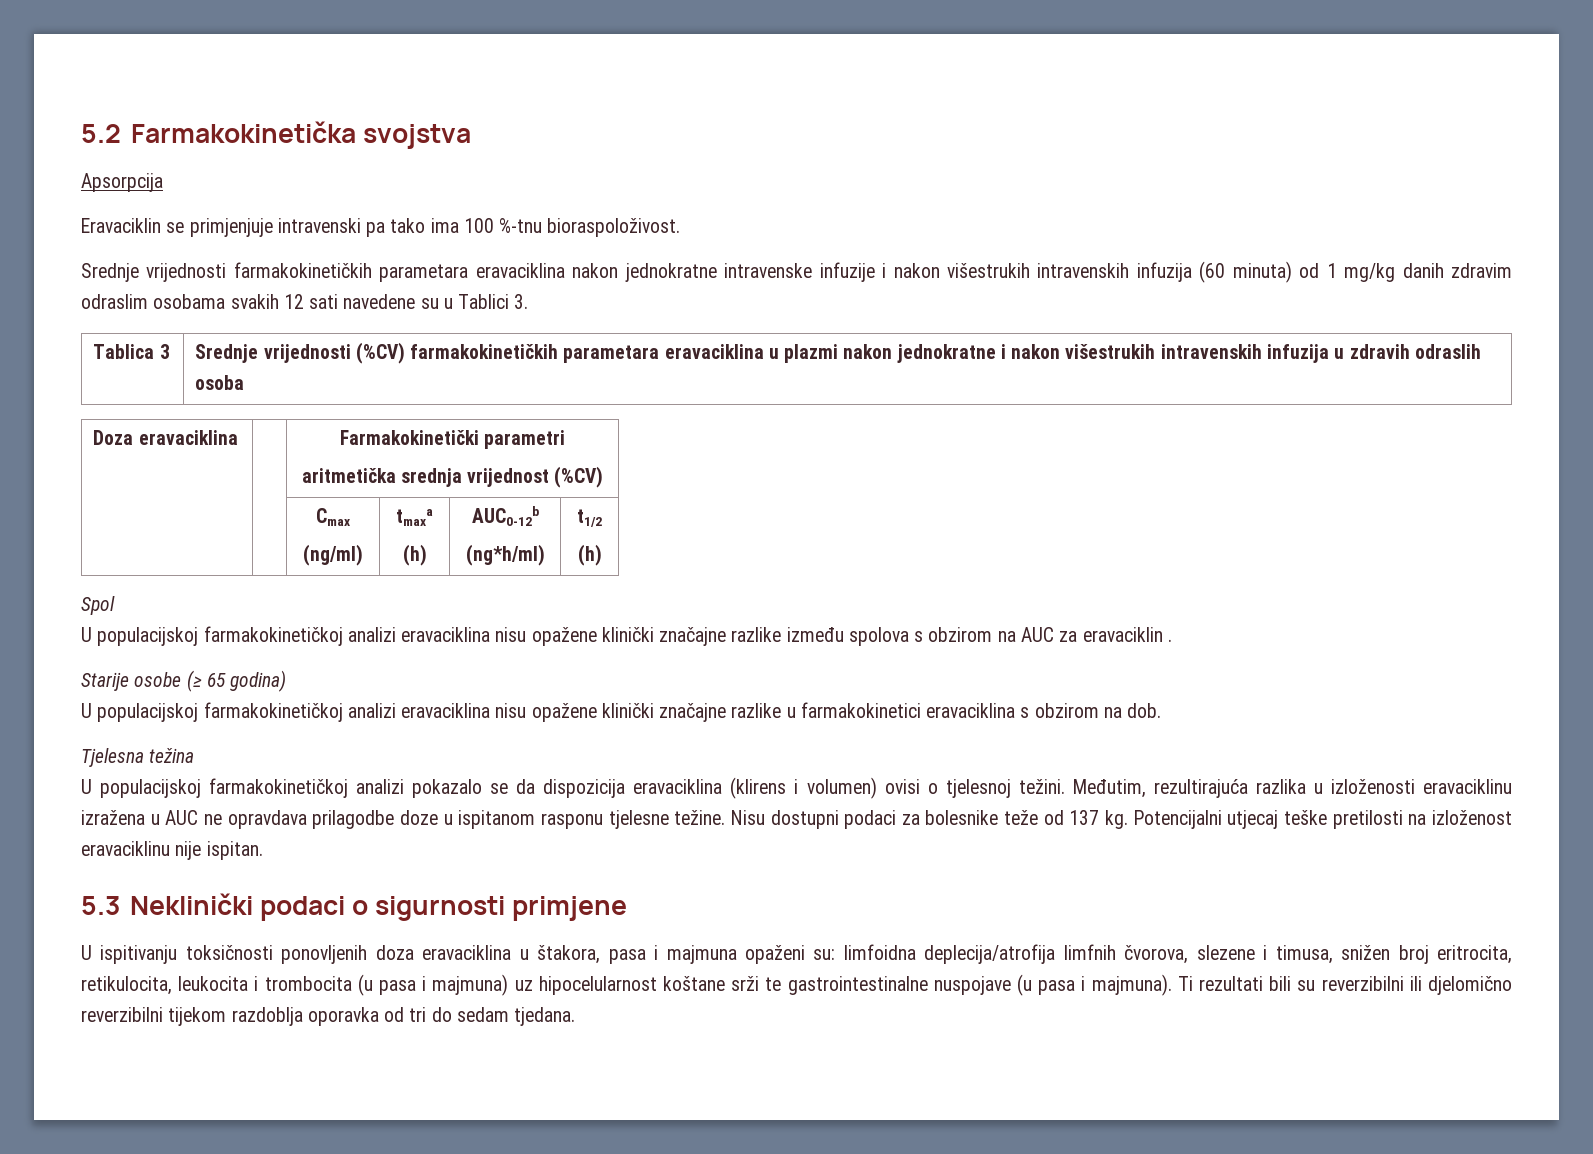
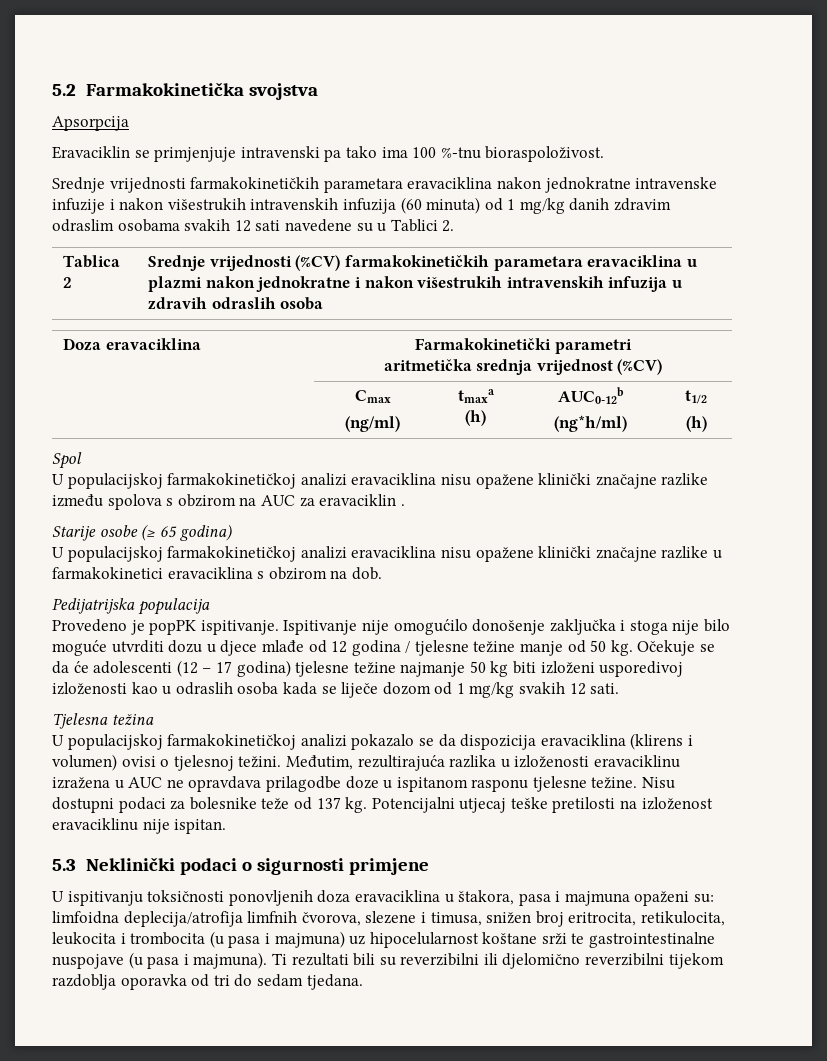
[514,294,529,309] 3. -> [442,220,455,232] 2.
[159,344,170,359] 3 -> [63,277,73,288] 2
(1162, 710) none -> [52,598,210,615] [52,619,731,635] [52,640,716,656] [52,660,684,677] [52,682,620,698] // Pedijatrijska populacija // Provedeno je popPK ispitivanje. Ispitivanje nije omogućilo donošenje zaključka i stoga nije bilo moguće utvrditi dozu u djece mlađe od 12 godina / tjelesne težine manje od 50 kg. Očekuje se da će adolescenti (12 – 17 godina) tjelesne težine najmanje 50 kg biti izloženi usporedivoj izloženosti kao u odraslih osoba kada se liječe dozom od 1 mg/kg svakih 12 sati.

